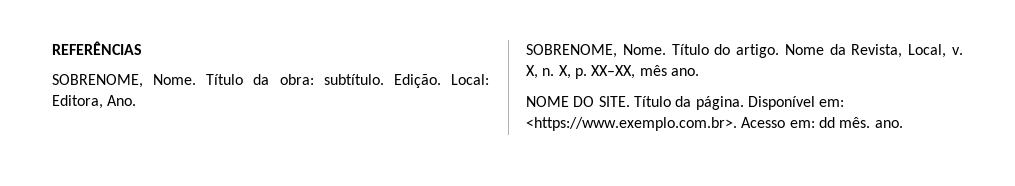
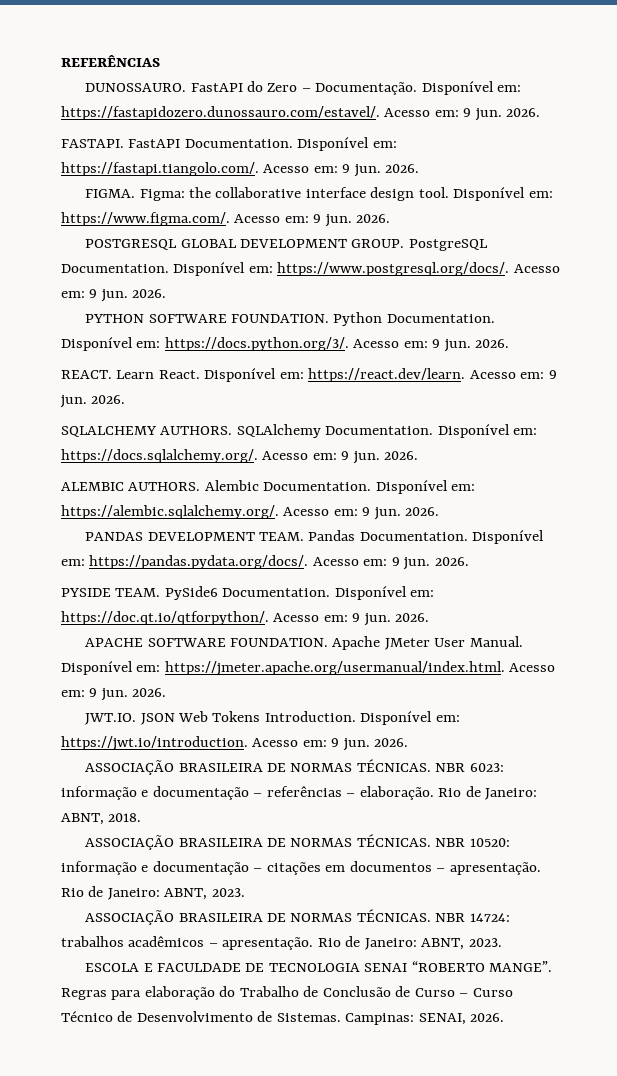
[52,74,490,88] [52,95,137,109] [526,44,963,58] [526,65,699,79] [526,96,845,110] [526,117,903,131] SOBRENOME, Nome. Título da obra: subtítulo. Edição. Local: Editora, Ano. // SOBRENOME, Nome. Título do artigo. Nome da Revista, Local, v. X, n. X, p. XX–XX, mês ano. // NOME DO SITE. Título da página. Disponível em: <https://www.exemplo.com.br>. Acesso em: dd mês. ano. -> [85,81,522,95] [61,106,541,121] [61,137,397,151] [61,162,420,177] [85,187,553,201] [61,212,391,227] [85,239,488,251] [61,262,560,276] [61,289,167,302] [85,312,495,326] [61,337,510,352] [61,368,557,382] [60,395,126,408] [61,424,538,438] [61,449,419,464] [61,480,476,494] [61,505,440,520] [85,530,545,544] [61,555,469,570] [61,586,435,600] [61,611,430,626] [85,636,523,650] [61,661,556,676] [61,688,167,701] [85,711,460,725] [61,736,409,751] [85,759,504,775] [61,786,538,800] [61,813,142,825] [85,834,510,850] [61,861,541,875] [61,886,245,900] [85,909,510,925] [61,936,502,950] [85,961,553,972] [61,986,513,1000] [61,1011,505,1025] DUNOSSAURO. FastAPI do Zero – Documentação. Disponível em: https://fastapidozero.dunossauro.com/estavel/. Acesso em: 9 jun. 2026. // FASTAPI. FastAPI Documentation. Disponível em: https://fastapi.tiangolo.com/. Acesso em: 9 jun. 2026. // FIGMA. Figma: the collaborative interface design tool. Disponível em: https://www.figma.com/. Acesso em: 9 jun. 2026. // POSTGRESQL GLOBAL DEVELOPMENT GROUP. PostgreSQL Documentation. Disponível em: https://www.postgresql.org/docs/. Acesso em: 9 jun. 2026. // PYTHON SOFTWARE FOUNDATION. Python Documentation. Disponível em: https://docs.python.org/3/. Acesso em: 9 jun. 2026. // REACT. Learn React. Disponível em: https://react.dev/learn. Acesso em: 9 jun. 2026. // SQLALCHEMY AUTHORS. SQLAlchemy Documentation. Disponível em: https://docs.sqlalchemy.org/. Acesso em: 9 jun. 2026. // ALEMBIC AUTHORS. Alembic Documentation. Disponível em: https://alembic.sqlalchemy.org/. Acesso em: 9 jun. 2026. // PANDAS DEVELOPMENT TEAM. Pandas Documentation. Disponível em: https://pandas.pydata.org/docs/. Acesso em: 9 jun. 2026. // PYSIDE TEAM. PySide6 Documentation. Disponível em: https://doc.qt.io/qtforpython/. Acesso em: 9 jun. 2026. // APACHE SOFTWARE FOUNDATION. Apache JMeter User Manual. Disponível em: https://jmeter.apache.org/usermanual/index.html. Acesso em: 9 jun. 2026. // JWT.IO. JSON Web Tokens Introduction. Disponível em: https://jwt.io/introduction. Acesso em: 9 jun. 2026. // ASSOCIAÇÃO BRASILEIRA DE NORMAS TÉCNICAS. NBR 6023: informação e documentação – referências – elaboração. Rio de Janeiro: ABNT, 2018. // ASSOCIAÇÃO BRASILEIRA DE NORMAS TÉCNICAS. NBR 10520: informação e documentação – citações em documentos – apresentação. Rio de Janeiro: ABNT, 2023. // ASSOCIAÇÃO BRASILEIRA DE NORMAS TÉCNICAS. NBR 14724: trabalhos acadêmicos – apresentação. Rio de Janeiro: ABNT, 2023. // ESCOLA E FACULDADE DE TECNOLOGIA SENAI “ROBERTO MANGE”. Regras para elaboração do Trabalho de Conclusão de Curso – Curso Técnico de Desenvolvimento de Sistemas. Campinas: SENAI, 2026.

